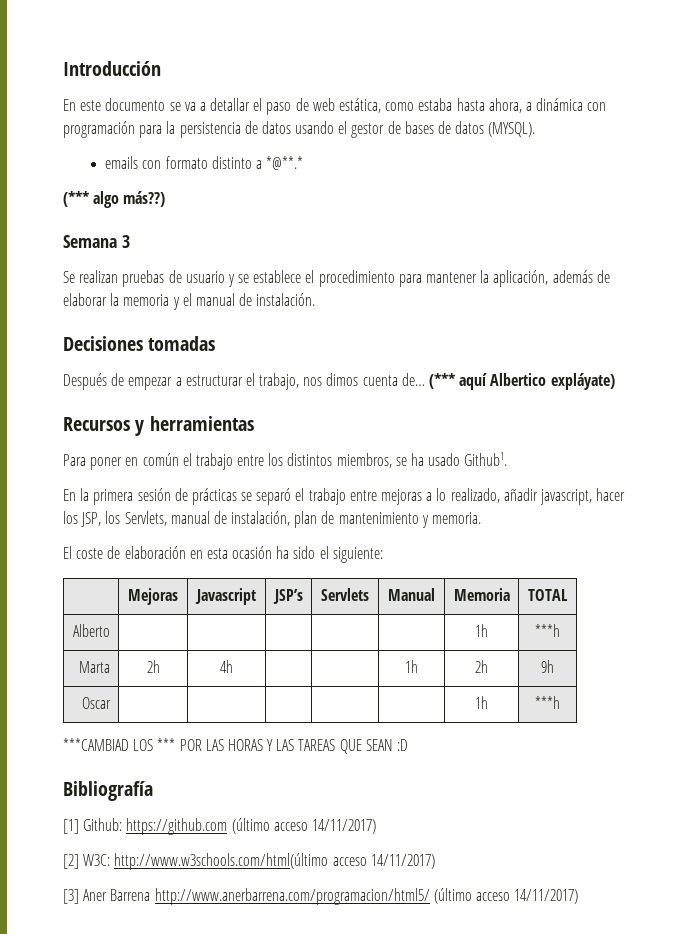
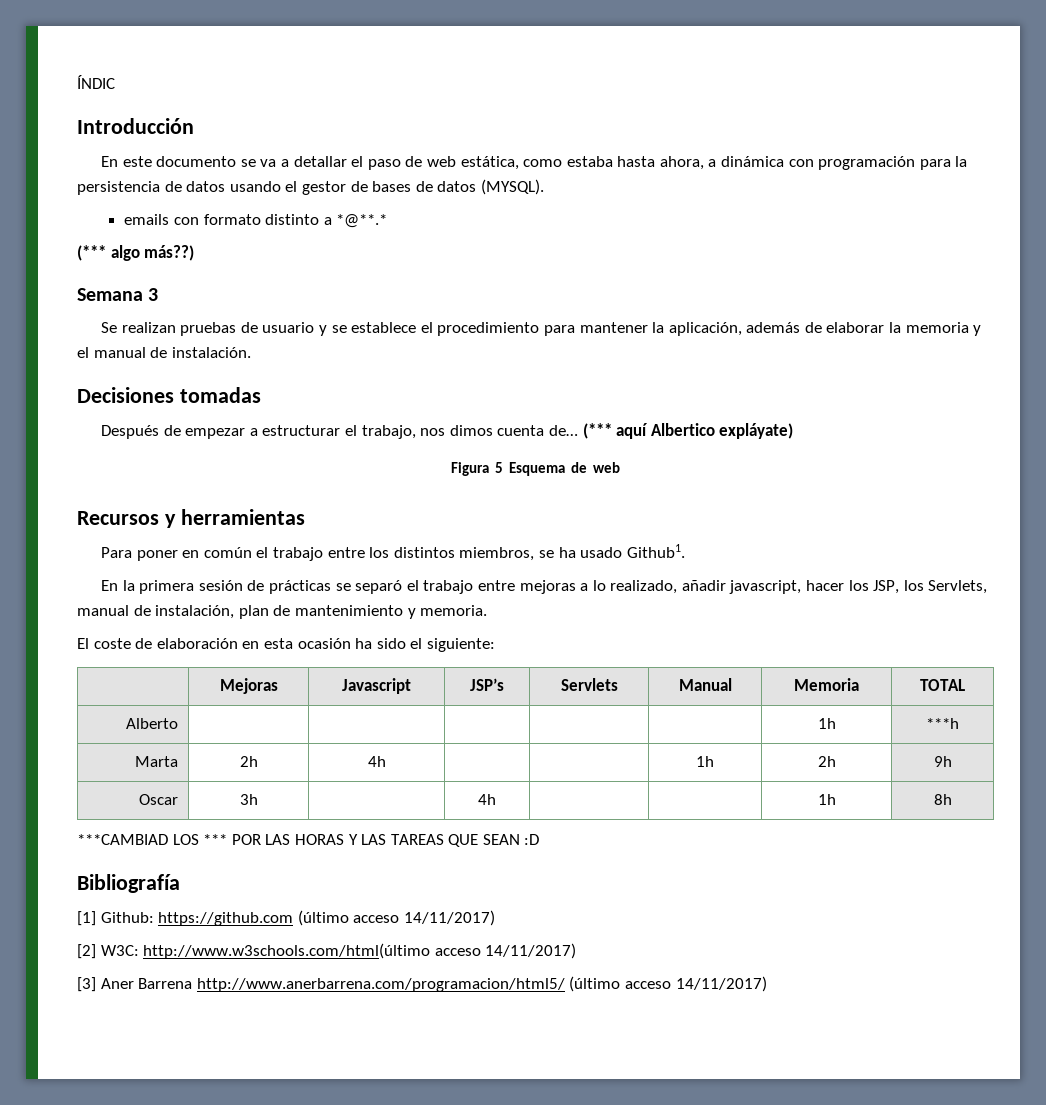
(63, 68) none -> [77,75,115,89] ÍNDIC //
(615, 381) none -> [451,462,620,476] // Figura 5 Esquema de web
[475,696,488,709] [535,696,560,709] | | | | | 1h | ***h -> [239,794,258,805] [478,794,496,805] [817,794,836,805] [933,794,952,805] 3h | | 4h | | | 1h | 8h

